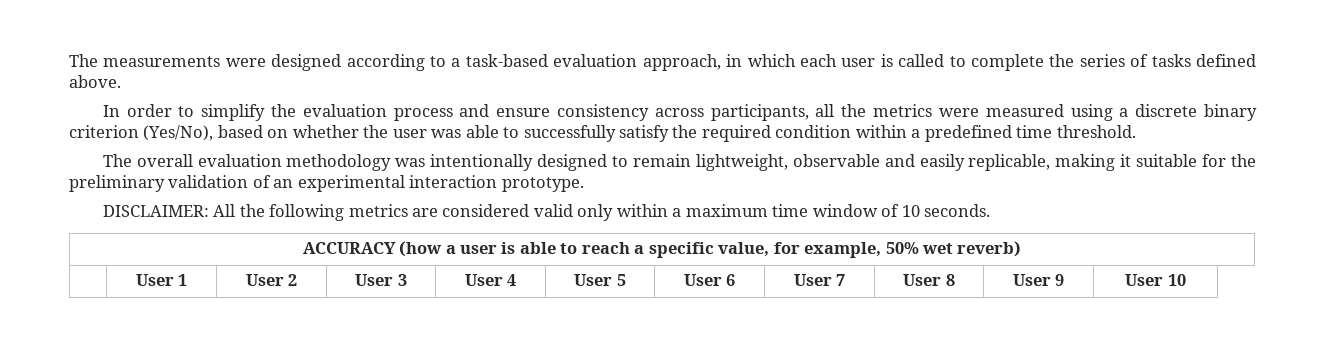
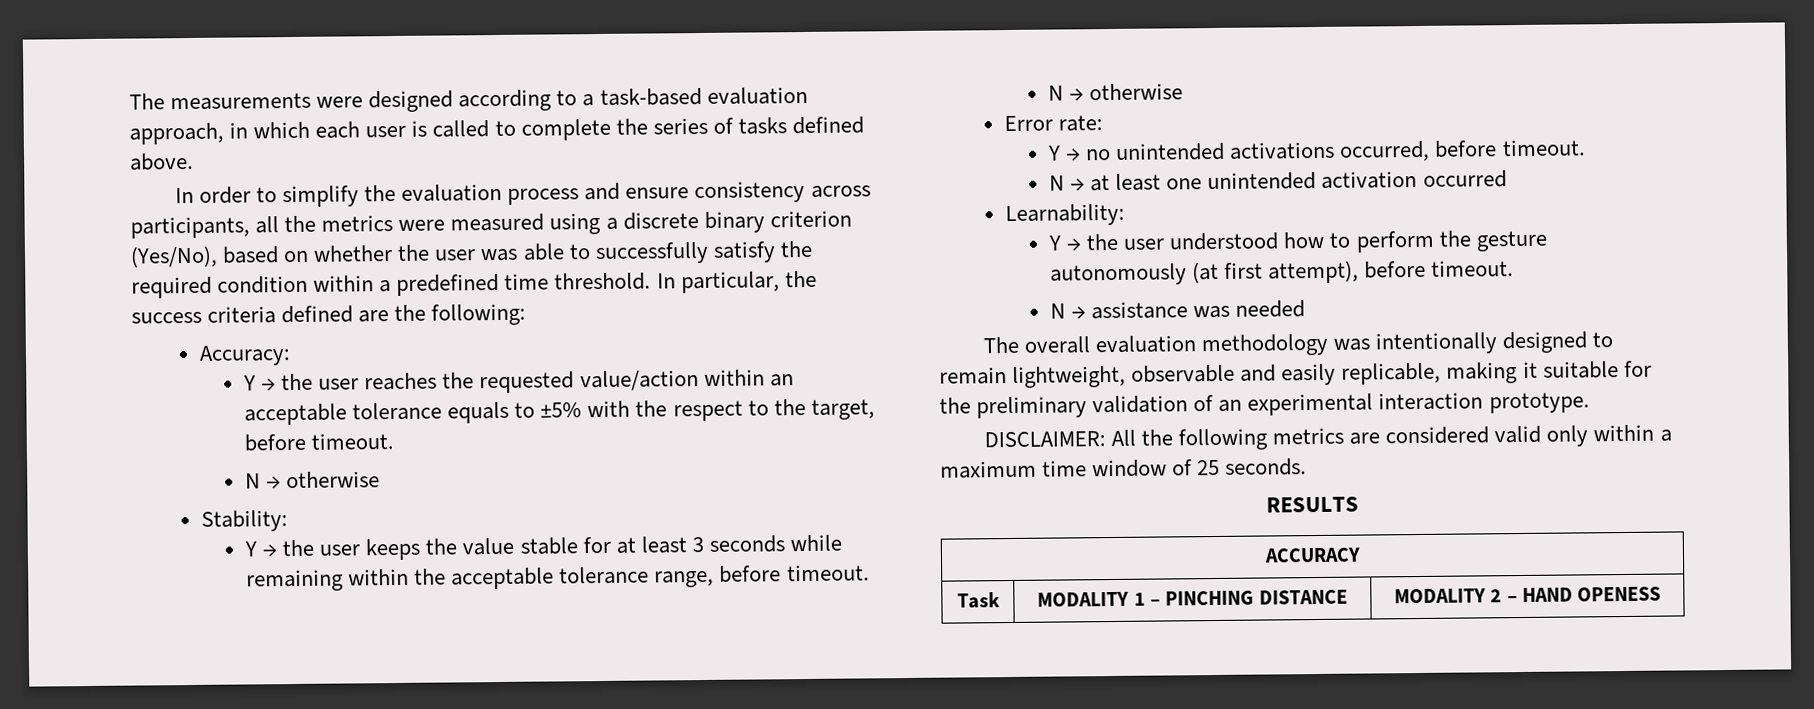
(1136, 131) none -> [656,270,817,294] [131,303,527,326] [199,345,292,366] [243,369,794,394] [244,398,875,426] [244,433,395,452] [245,471,381,490] [201,510,289,532] [244,534,842,561] [246,564,870,592] [1048,83,1184,102] [1004,115,1104,132] [1047,139,1586,162] [1049,170,1507,192] [1005,203,1126,227] [1048,230,1548,253] [1050,260,1515,286] [1050,300,1306,320] In particular, the success criteria defined are the following: // Accuracy: // Y → the user reaches the requested value/action within an acceptable tolerance equals to ±5% with the respect to the target, before timeout. // N → otherwise // Stability: // Y → the user keeps the value stable for at least 3 seconds while remaining within the acceptable tolerance range, before timeout. // N → otherwise // Error rate: // Y → no unintended activations occurred, before timeout. // N → at least one unintended activation occurred // Learnability: // Y → the user understood how to perform the gesture autonomously (at first attempt), before timeout. // N → assistance was needed
[901,205,920,217] 10 -> [1197,459,1221,476] 25
(990, 210) none -> [1265,496,1359,513] // RESULTS
[399,241,1022,258] [135,274,188,286] [245,274,298,286] [355,274,407,286] [464,274,517,286] [574,274,626,286] [683,274,736,286] [793,274,846,286] [903,274,955,286] [1012,274,1065,286] [1125,274,1186,286] (how a user is able to reach a specific value, for example, 50% wet reverb) // | User 1 | User 2 | User 3 | User 4 | User 5 | User 6 | User 7 | User 8 | User 9 | User 10 -> [956,592,1000,609] [1037,589,1348,607] [1393,586,1662,604] // Task | MODALITY 1 – PINCHING DISTANCE | MODALITY 2 – HAND OPENESS

